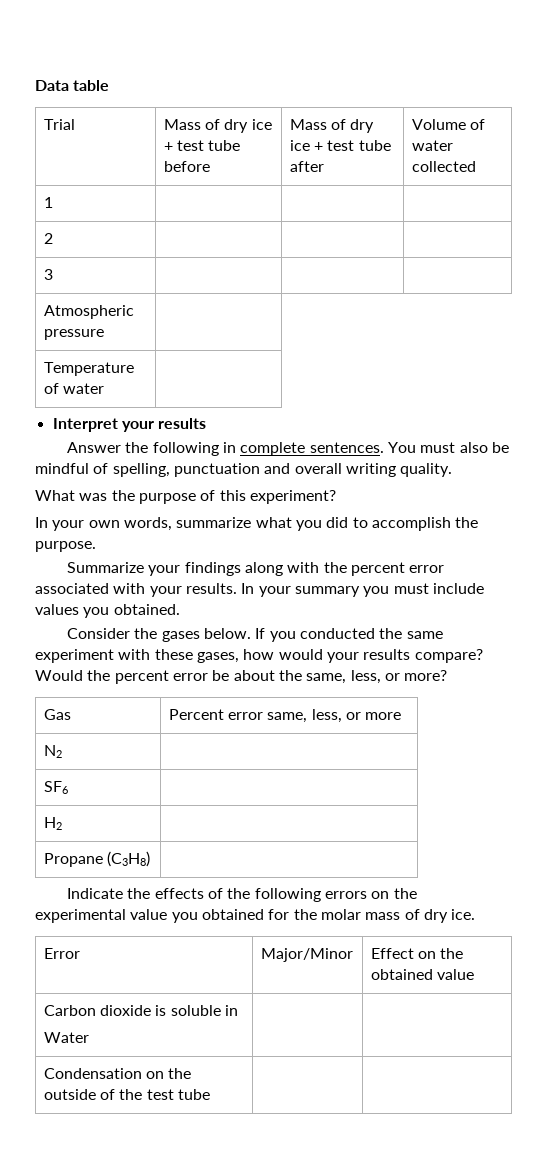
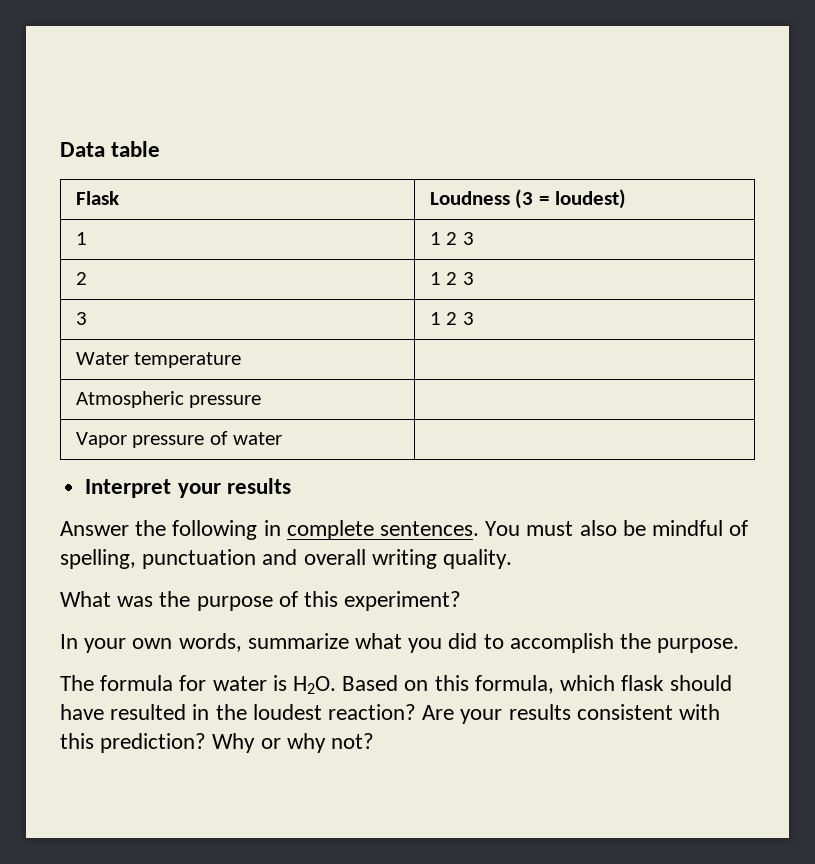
[43,119,75,130] [163,119,272,133] [163,140,241,151] [163,161,210,172] [289,119,375,133] [289,140,391,151] [289,161,324,172] [411,119,485,130] [411,140,453,151] [411,161,476,172] [43,197,53,208] [43,233,53,244] [43,269,53,280] Trial | Mass of dry ice + test tube before | Mass of dry ice + test tube after | Volume of water collected // 1 | | | // 2 | | | // 3 | | -> [75,191,119,205] [429,189,626,209] [75,232,87,245] [429,232,475,245] [75,272,87,285] [429,272,475,285] [75,312,87,325] [429,312,475,325] [75,352,242,368] Flask | Loudness (3 = loudest) // 1 | 1 2 3 // 2 | 1 2 3 // 3 | 1 2 3 // Water temperature
[43,362,134,376] Temperature -> [75,432,205,448] Vapor pressure
[67,562,445,576] [35,583,484,597] [35,604,180,618] [67,628,443,642] [35,649,483,663] [35,670,448,684] [43,709,71,720] [168,709,402,723] [43,745,62,758] [43,781,68,794] [43,817,62,830] [43,851,150,867] [67,888,417,902] [35,909,476,923] [43,948,80,959] [260,948,353,962] [370,948,464,959] [370,969,474,980] [43,1005,238,1016] [43,1032,89,1043] [43,1068,192,1079] [43,1089,210,1100] Summarize your findings along with the percent error associated with your results. In your summary you must include values you obtained. // Consider the gases below. If you conducted the same experiment with these gases, how would your results compare? Would the percent error be about the same, less, or more? // Gas | Percent error same, less, or more // N2 | // SF6 | // H2 | // Propane (C3H8) | // Indicate the effects of the following errors on the experimental value you obtained for the molar mass of dry ice. // Error | Major/Minor | Effect on the obtained value // Carbon dioxide is soluble in // Water | | // Condensation on the outside of the test tube | | -> [60,675,732,694] [60,704,721,724] [60,733,375,753] The formula for water is H2O. Based on this formula, which flask should have resulted in the loudest reaction? Are your results consistent with this prediction? Why or why not?

